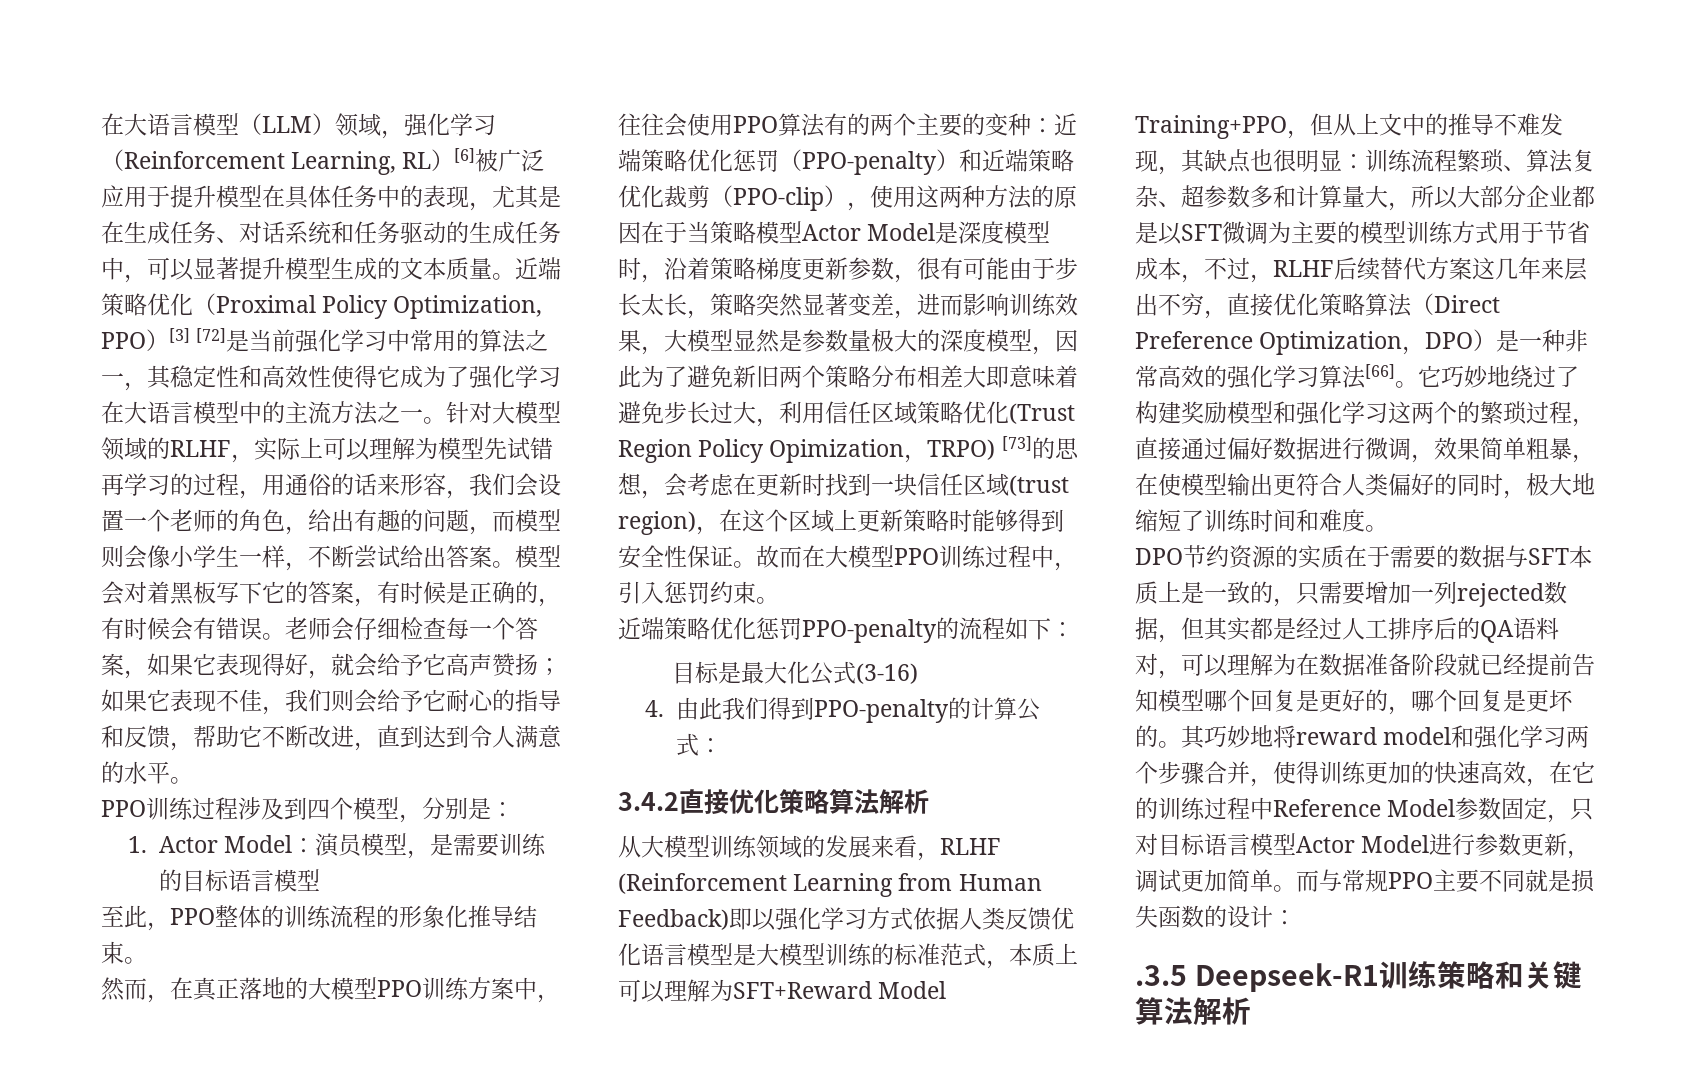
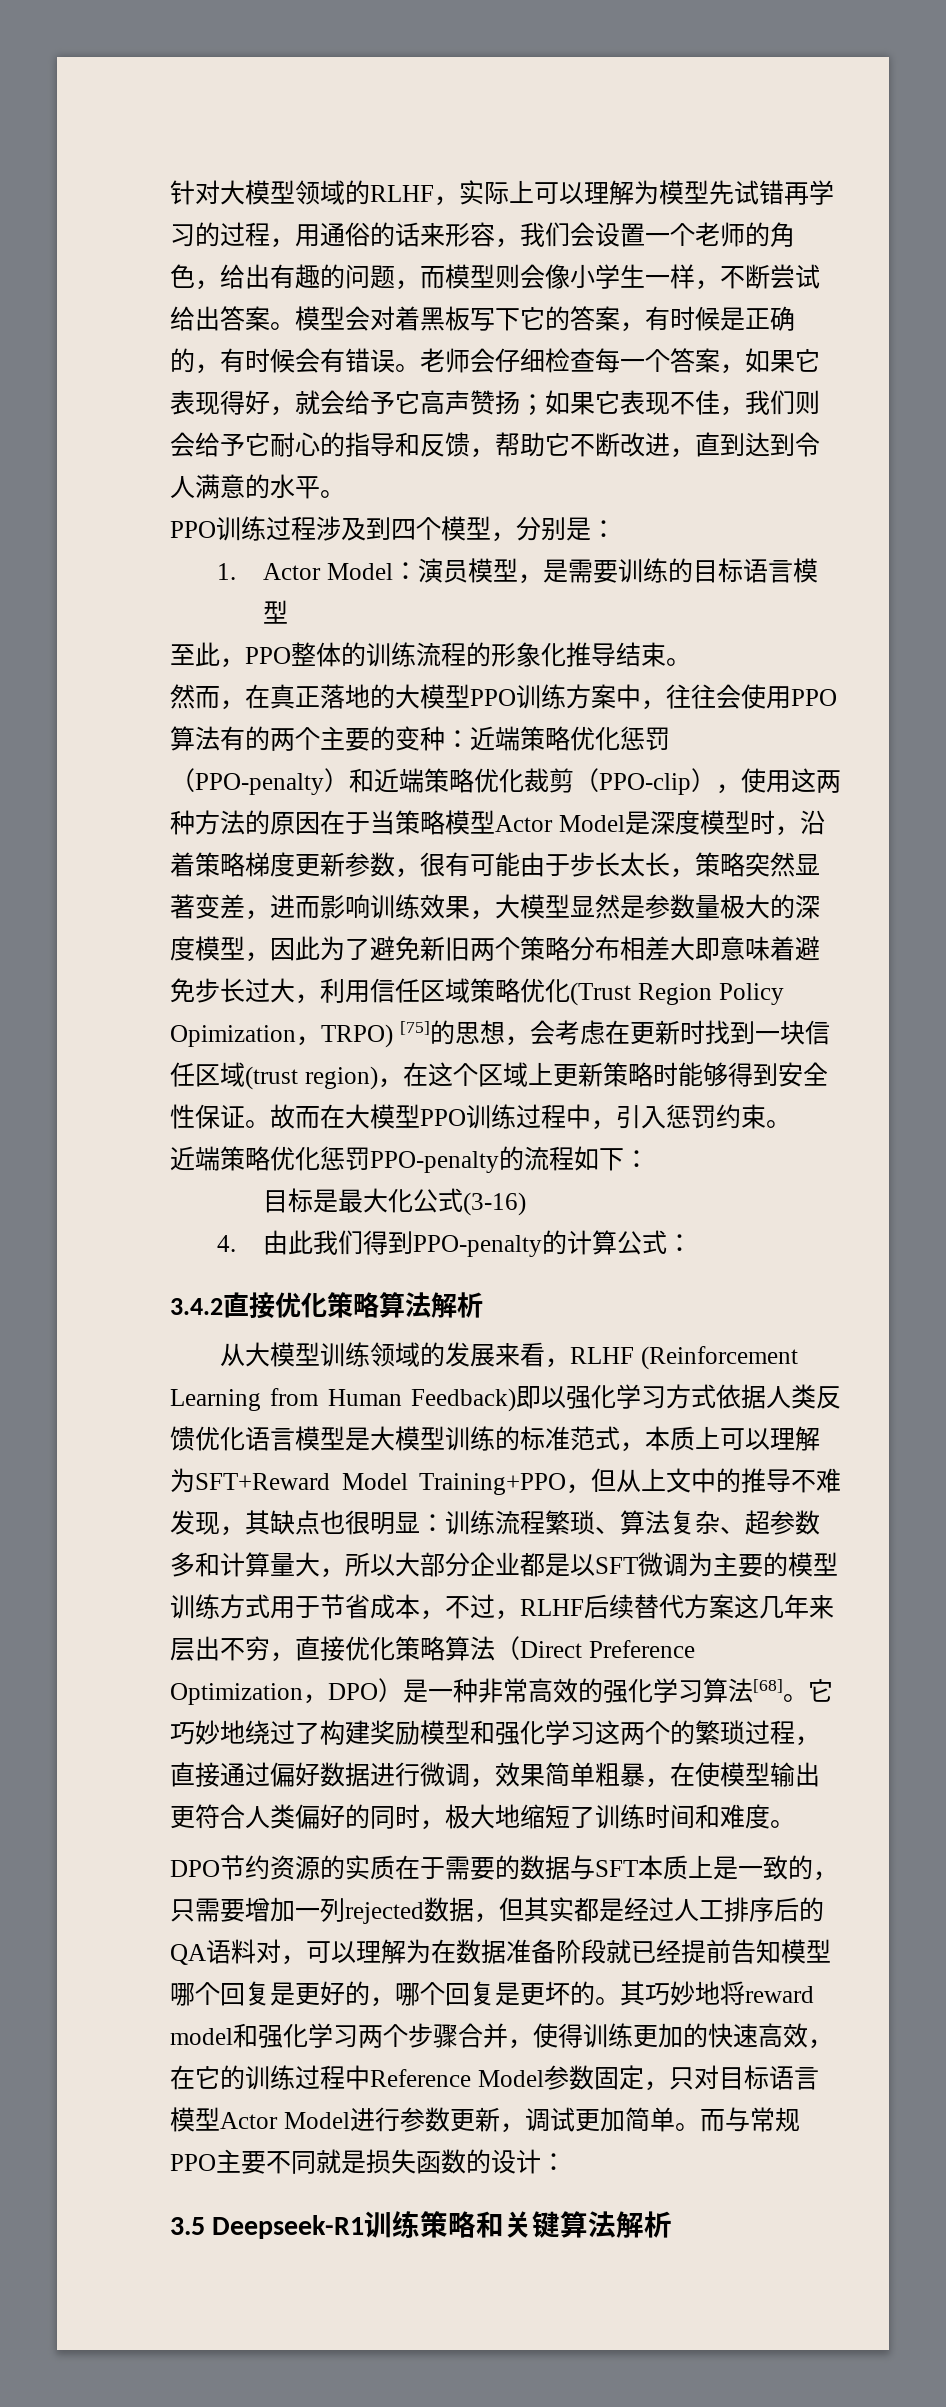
[101,113,496,139] [101,148,545,175] [101,185,561,211] [101,221,561,244] [101,257,561,283] [101,293,543,319] [101,328,549,353] [101,365,561,391] [101,401,446,425] 在大语言模型（LLM）领域，强化学习（Reinforcement Learning, RL）[6]被广泛应用于提升模型在具体任务中的表现，尤其是在生成任务、对话系统和任务驱动的生成任务中，可以显著提升模型生成的文本质量。近端策略优化（Proximal Policy Optimization, PPO）[3] [72]是当前强化学习中常用的算法之一，其稳定性和高效性使得它成为了强化学习在大语言模型中的主流方法之一。 -> (170, 192) none
[1001,436,1032,451] [73] -> [399,1021,430,1035] [75]
[1365,364,1395,379] [66] -> [753,1679,783,1693] [68]
[1135,965,1187,986] .3.5 -> [170,2217,205,2235] 3.5

